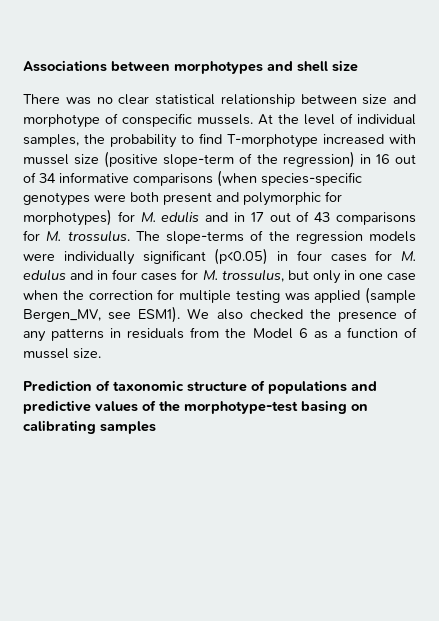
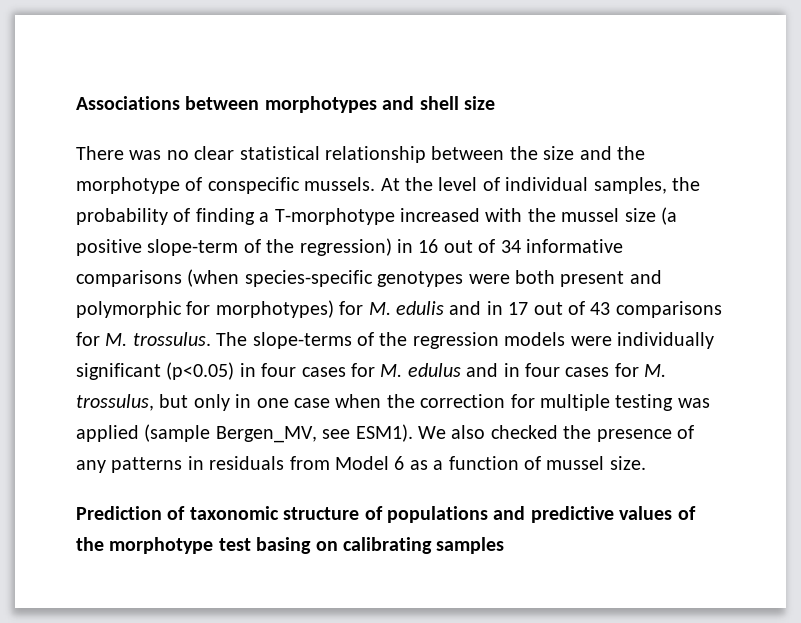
(357, 99) none -> [509,146,538,160] the
(416, 99) none -> [616,146,645,160] the
[181,133,222,144] to find -> [173,208,270,225] of finding a
(416, 139) none -> [527,208,556,222] the
[104,151,159,168] (positive -> [660,207,677,225] [76,239,142,256] (a positive
[225,328,247,338] the -> (330, 463) none
[184,401,298,414] morphotype-test -> [109,537,251,554] morphotype test

